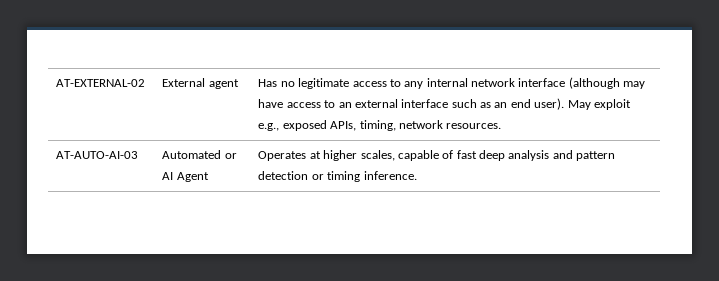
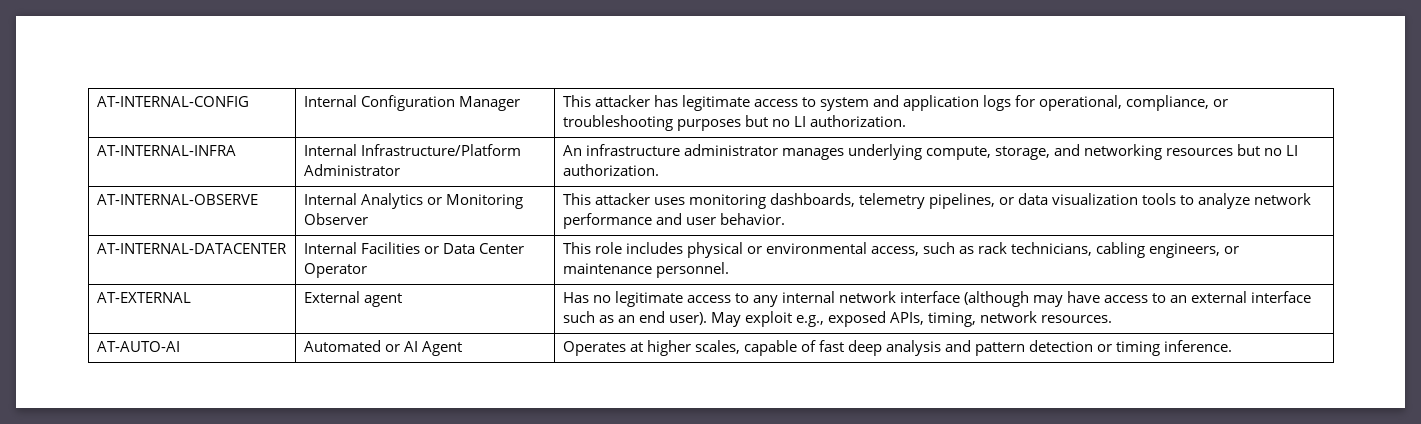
[56,79,146,87] AT-EXTERNAL-02 -> [96,96,249,107] [303,95,520,111] [562,95,1228,111] [562,115,906,131] [96,145,236,156] [303,144,521,156] [303,164,400,176] [562,144,1298,160] [562,164,659,176] [96,194,258,205] [303,193,523,209] [303,213,368,225] [562,193,1311,209] [562,213,785,229] [96,243,287,254] [303,242,524,254] [303,263,367,278] [562,242,1239,258] [562,262,729,278] [96,292,191,303] AT-INTERNAL-CONFIG | Internal Configuration Manager | This attacker has legitimate access to system and application logs for operational, compliance, or troubleshooting purposes but no LI authorization. // AT-INTERNAL-INFRA | Internal Infrastructure/Platform Administrator | An infrastructure administrator manages underlying compute, storage, and networking resources but no LI authorization. // AT-INTERNAL-OBSERVE | Internal Analytics or Monitoring Observer | This attacker uses monitoring dashboards, telemetry pipelines, or data visualization tools to analyze network performance and user behavior. // AT-INTERNAL-DATACENTER | Internal Facilities or Data Center Operator | This role includes physical or environmental access, such as rack technicians, cabling engineers, or maintenance personnel. // AT-EXTERNAL
[56,151,139,159] AT-AUTO-AI-03 -> [96,341,180,352] AT-AUTO-AI

